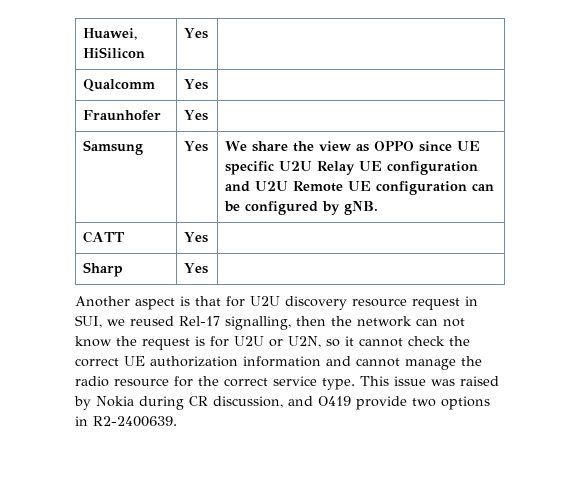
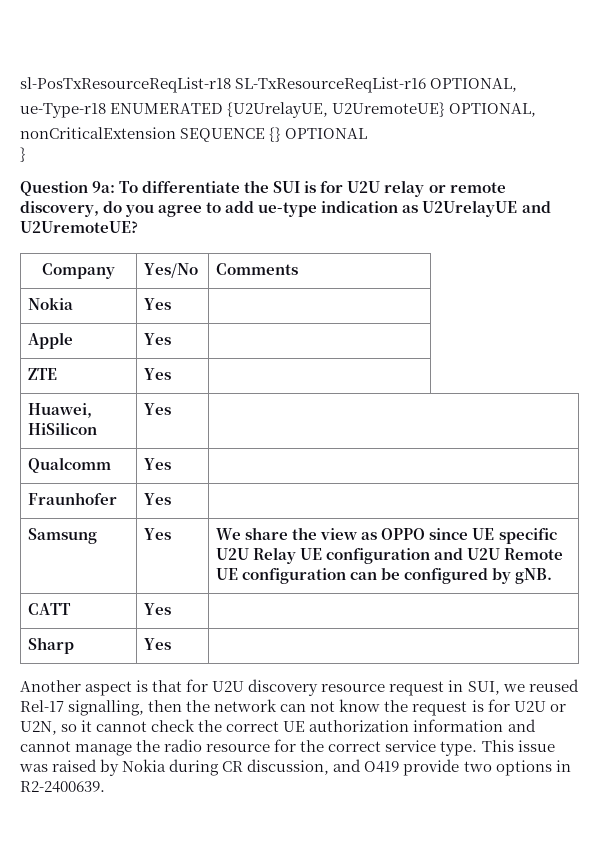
(82, 34) none -> [20,77,518,93] [20,102,537,118] [20,127,368,142] [20,147,26,162] [20,180,506,197] [20,200,551,217] [20,221,138,233] [42,263,115,279] [144,263,199,278] [216,263,299,275] [28,297,74,310] [144,298,172,310] [28,332,74,349] [144,333,172,345] [28,368,58,380] [144,368,172,380] sl-PosTxResourceReqList-r18 SL-TxResourceReqList-r16 OPTIONAL, // ue-Type-r18 ENUMERATED {U2UrelayUE, U2UremoteUE} OPTIONAL, // nonCriticalExtension SEQUENCE {} OPTIONAL // } // Question 9a: To differentiate the SUI is for U2U relay or remote discovery, do you agree to add ue-type indication as U2UrelayUE and U2UremoteUE? // Company | Yes/No | Comments // Nokia | Yes | // Apple | Yes | // ZTE | Yes | //

